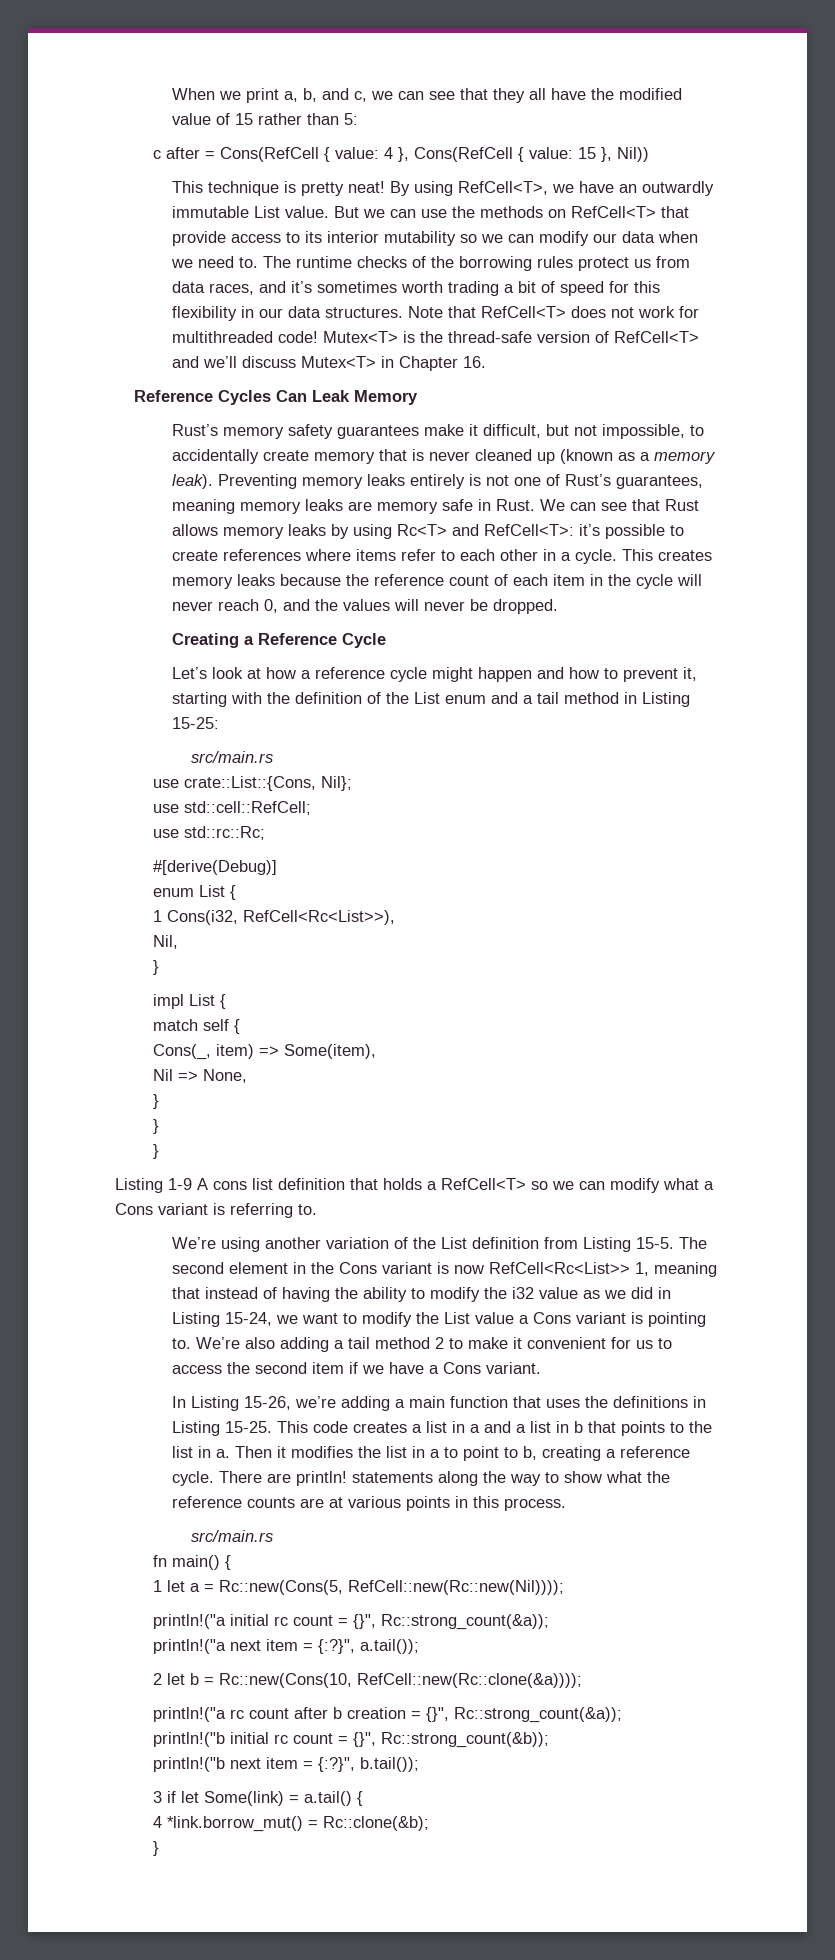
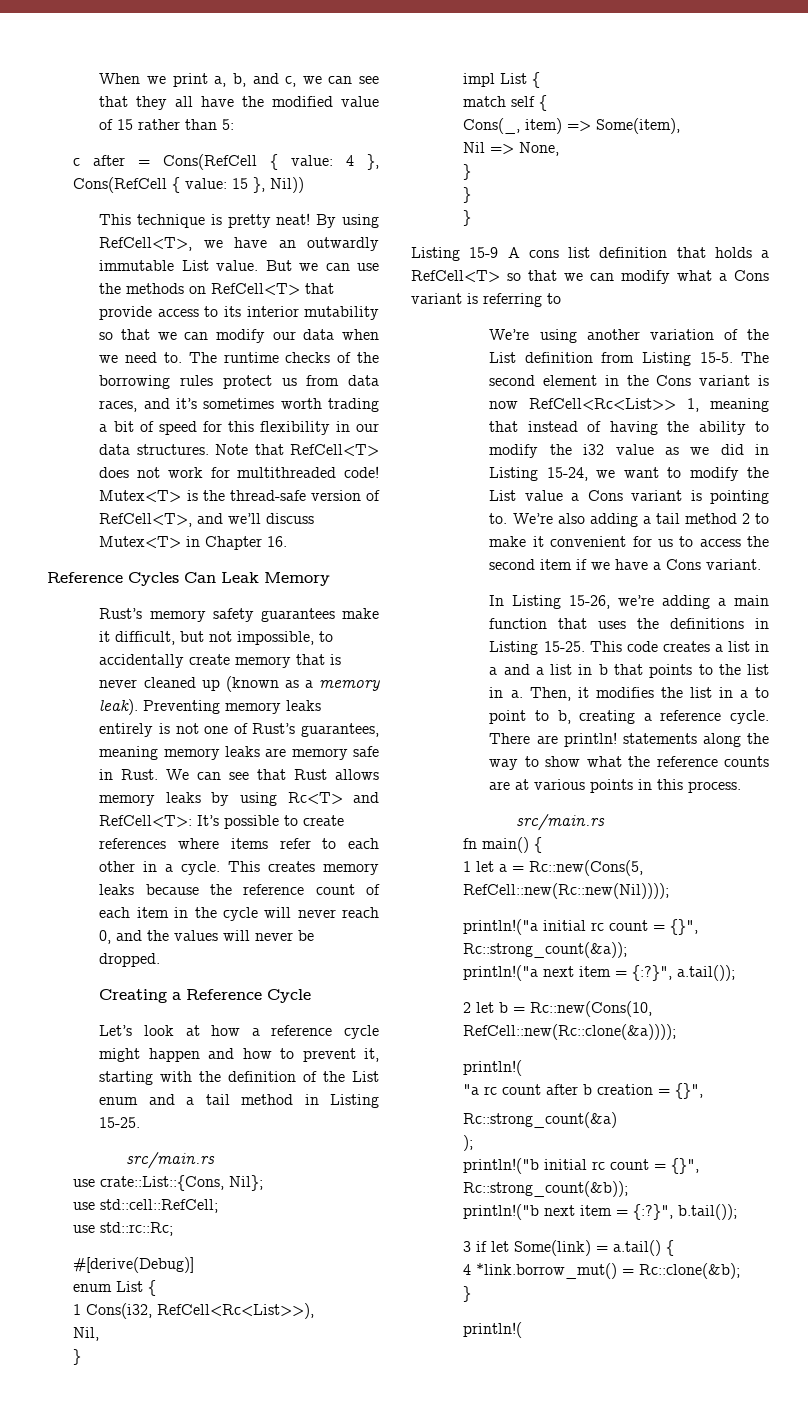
(478, 238) none -> [121,329,151,340] that
[614,331,700,343] RefCell<T> -> [99,513,193,527] RefCell<T>,
[579,524,601,536] it’s -> [197,815,220,826] It’s
[172,717,220,729] 15-25: -> [99,1117,141,1128] 15-25.
[168,1178,192,1190] 1-9 -> [469,247,499,258] 15-9
(548, 1185) none -> [528,270,557,281] that
[298,1204,317,1215] to. -> [547,293,561,304] to
[235,1446,273,1458] Then -> [529,687,571,701] Then,
[153,1707,227,1722] println!("a -> [463,1060,523,1076] [463,1084,480,1095] println!( // "a
[454,1707,623,1723] Rc::strong_count(&a)); -> [463,1112,618,1128] [463,1135,474,1151] // Rc::strong_count(&a) // );
(160, 1848) none -> [463,1322,523,1338] // println!(

